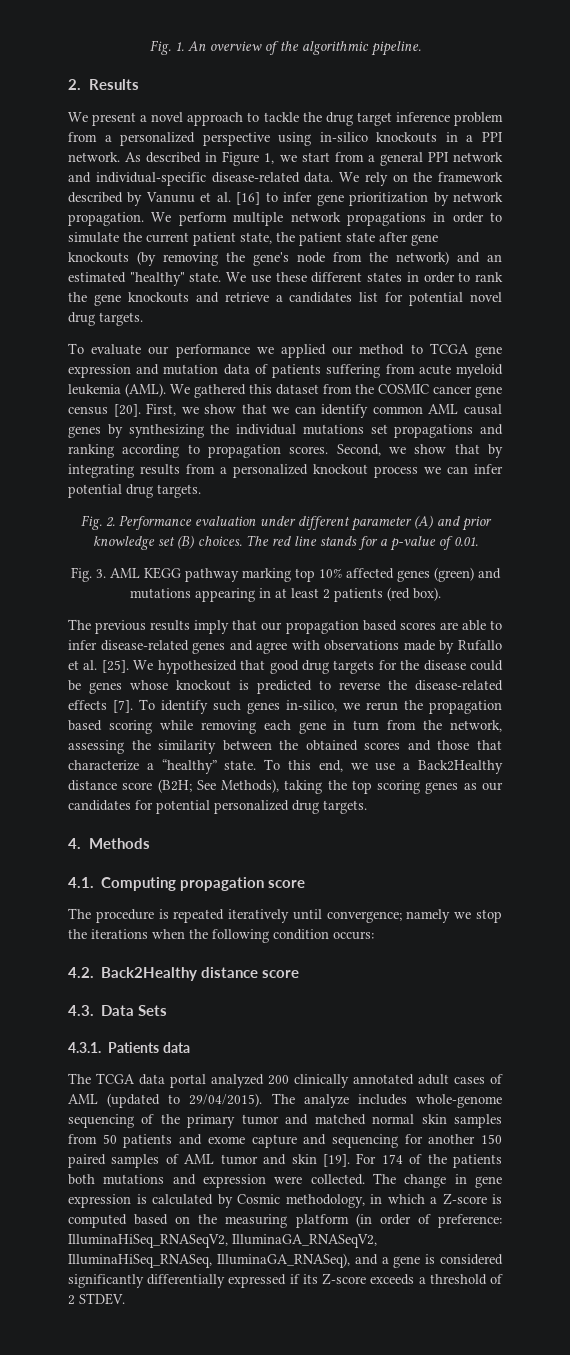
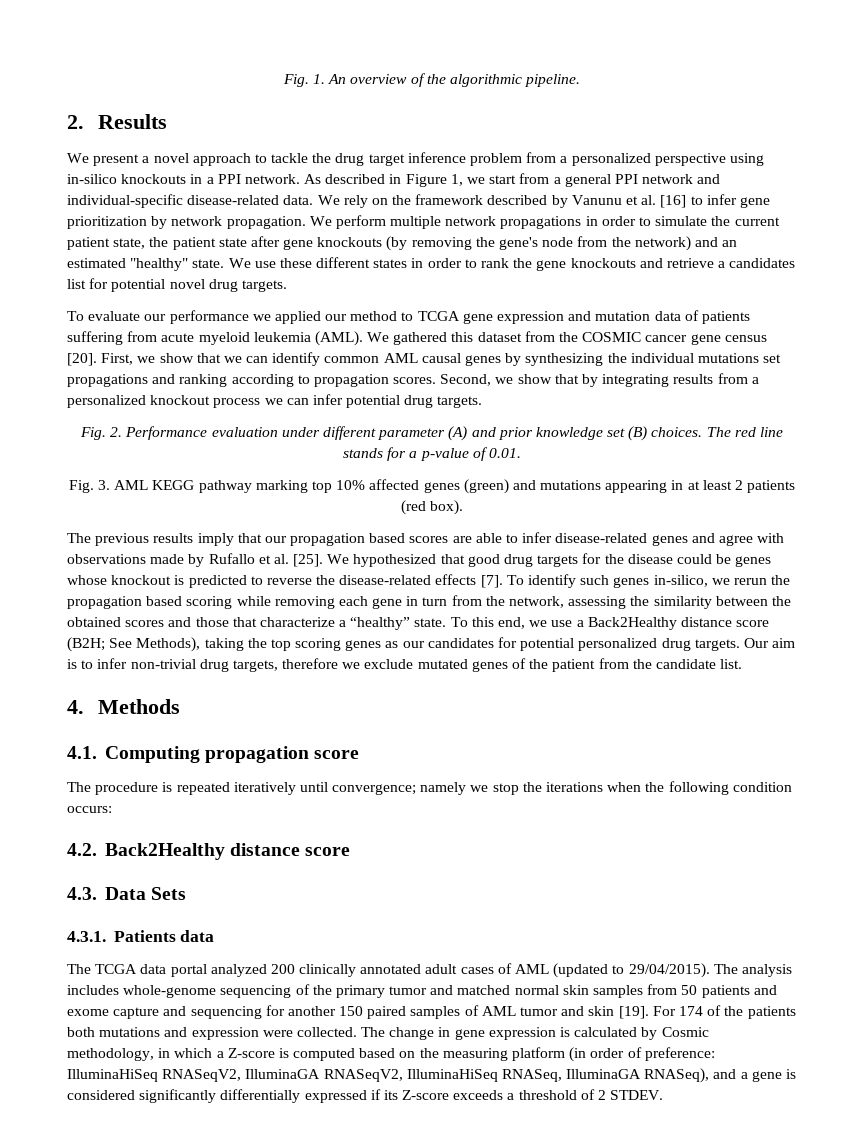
(367, 807) none -> [743,638,796,648] [67,658,743,672] Our aim is to infer non-trivial drug targets, therefore we exclude mutated genes of the patient from the candidate list.
[303,1094,349,1108] analyze -> [741,964,792,977] analysis
[68,1234,377,1248] [68,1253,350,1268] IlluminaHiSeq_RNASeqV2, IlluminaGA_RNASeqV2, IlluminaHiSeq_RNASeq, IlluminaGA_RNASeq), -> [67,1068,710,1083] IlluminaHiSeq RNASeqV2, IlluminaGA RNASeqV2, IlluminaHiSeq RNASeq, IlluminaGA RNASeq),

